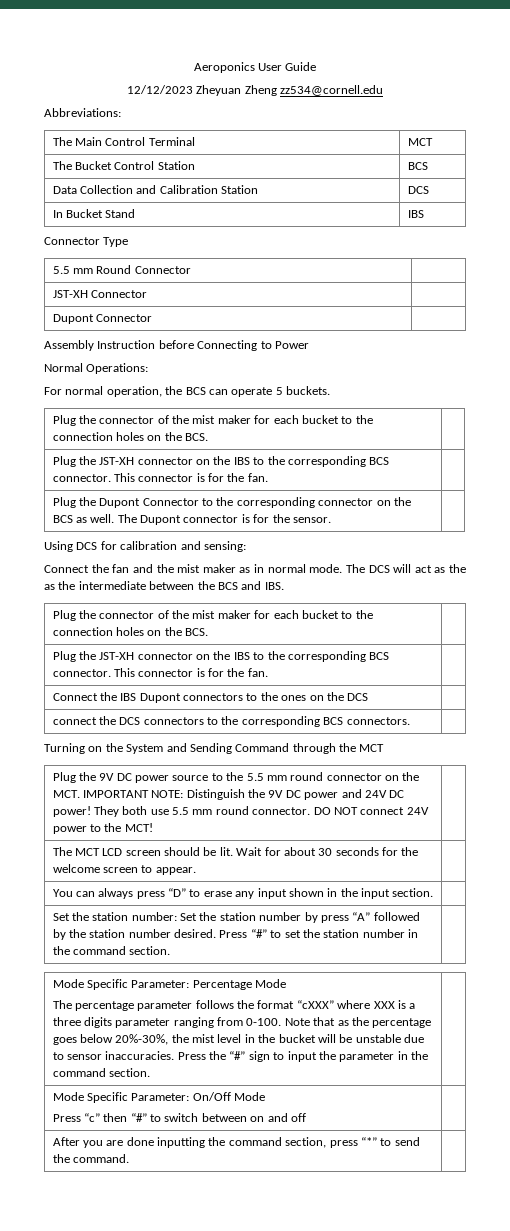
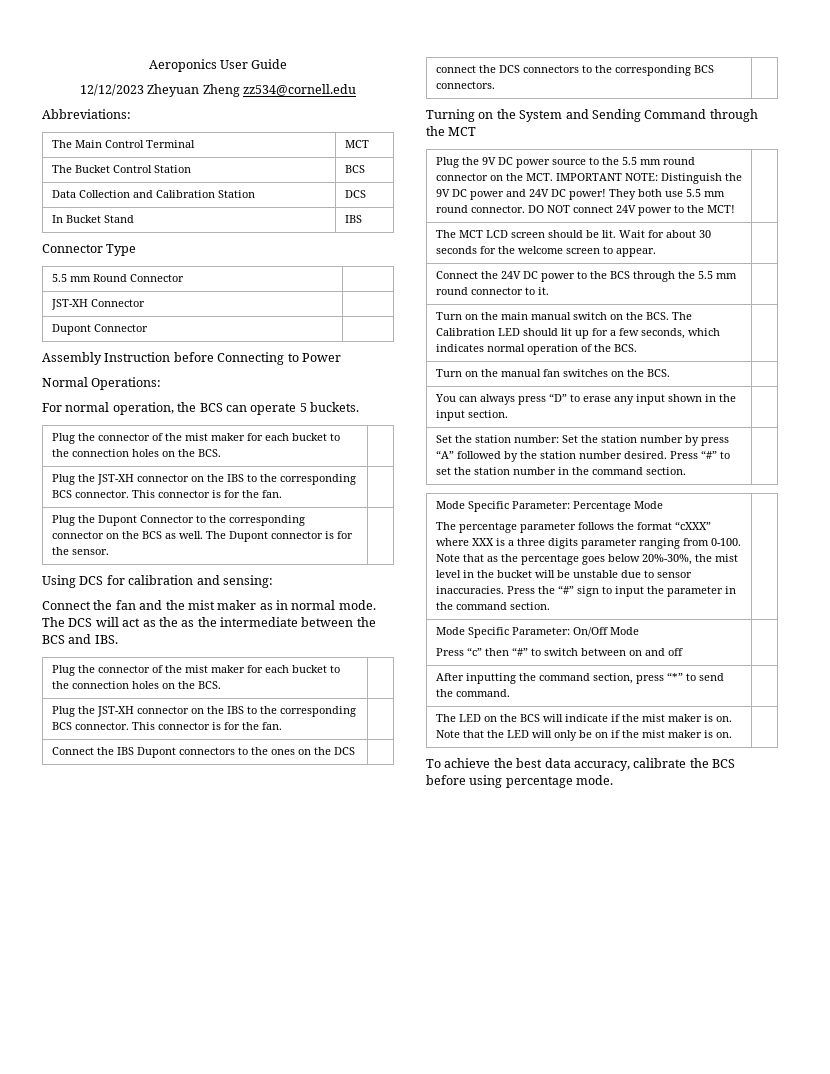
(196, 871) none -> [435,271,737,282] [435,287,549,295] [435,312,692,320] [435,328,720,339] [435,344,637,355] [435,369,670,377] // Connect the 24V DC power to the BCS through the 5.5 mm round connector to it. | // Turn on the main manual switch on the BCS. The Calibration LED should lit up for a few seconds, which indicates normal operation of the BCS. | // Turn on the manual fan switches on the BCS. |
[82,1137,154,1148] you are done -> (464, 677) none
(129, 1158) none -> [435,714,732,722] [435,730,732,741] [426,758,735,771] [426,775,614,788] // The LED on the BCS will indicate if the mist maker is on. Note that the LED will only be on if the mist maker is on. | // To achieve the best data accuracy, calibrate the BCS before using percentage mode.

